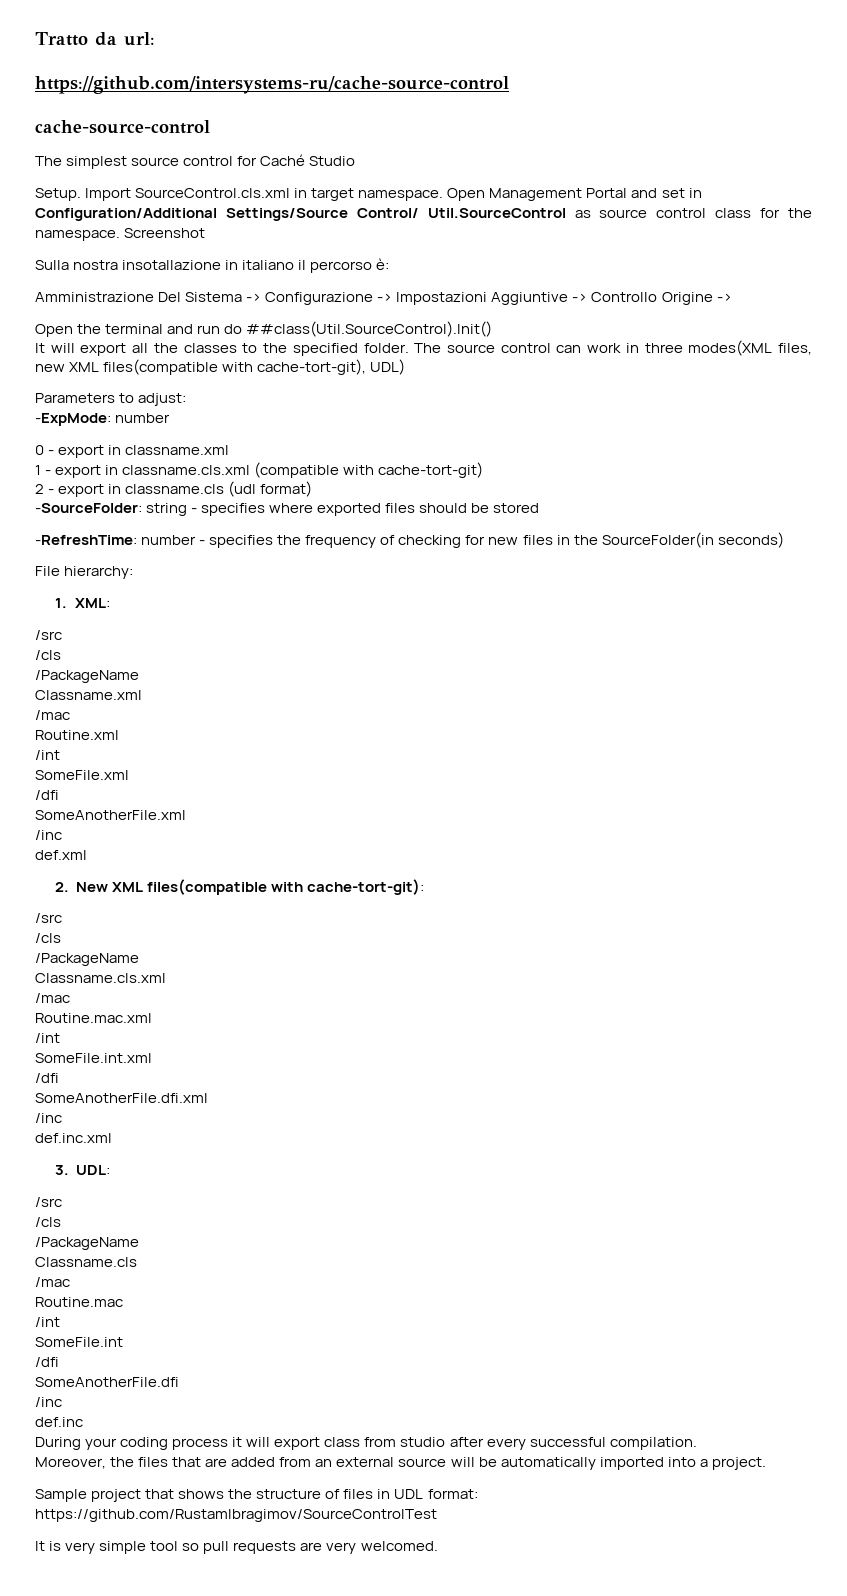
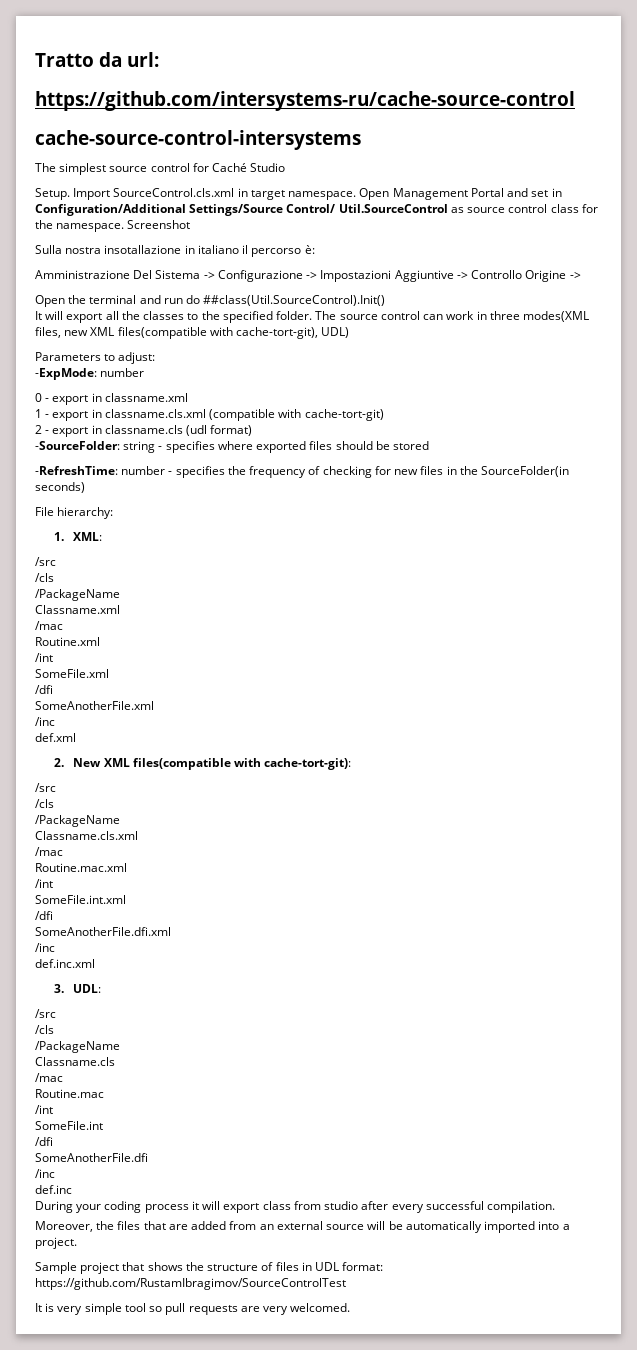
[35,120,210,134] cache-source-control -> [35,130,361,150] cache-source-control-intersystems

